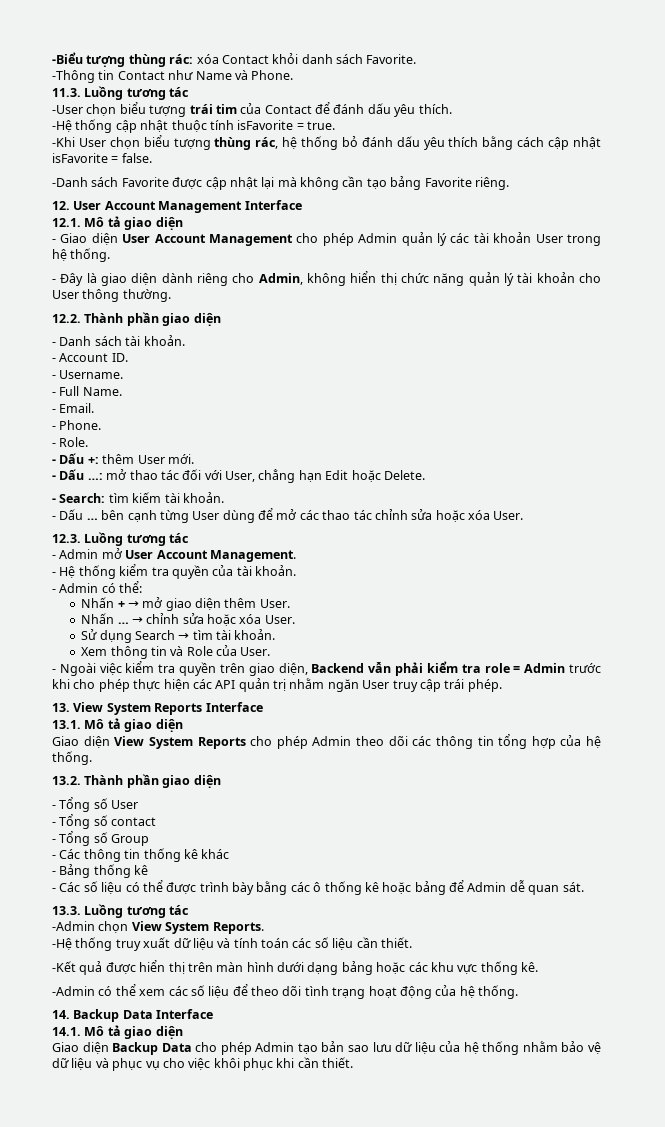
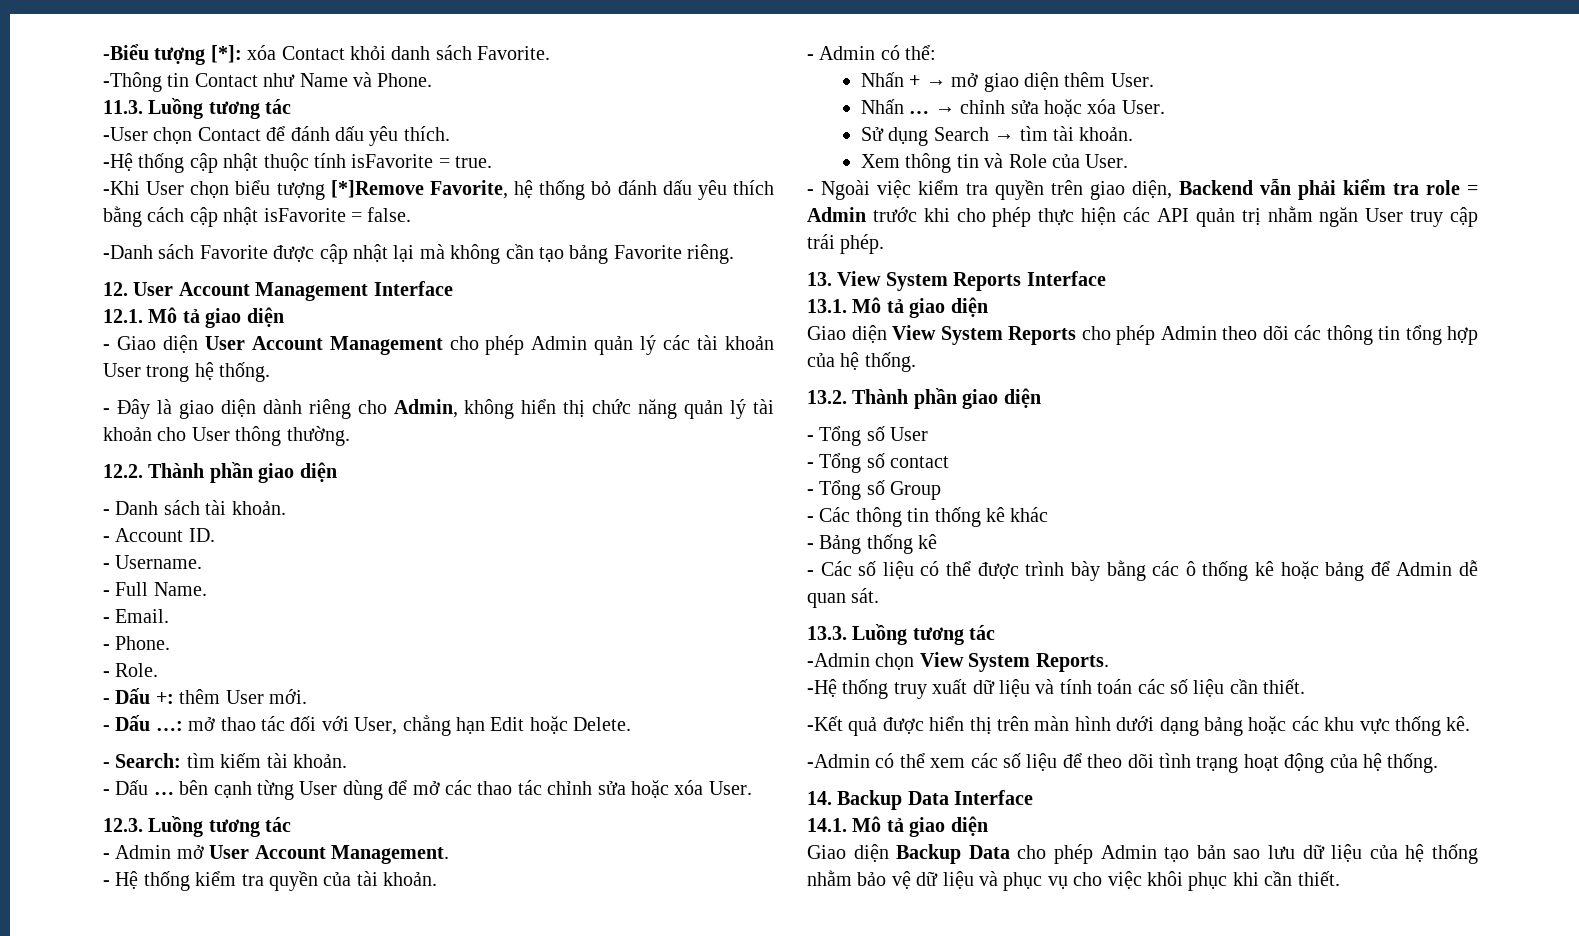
[128,54,194,67] thùng rác: -> [210,45,242,63] [*]:
[119,102,262,117] biểu tượng trái tim của -> (193, 135) none
[214,137,279,150] thùng rác, -> [330,180,508,199] [*]Remove Favorite,

